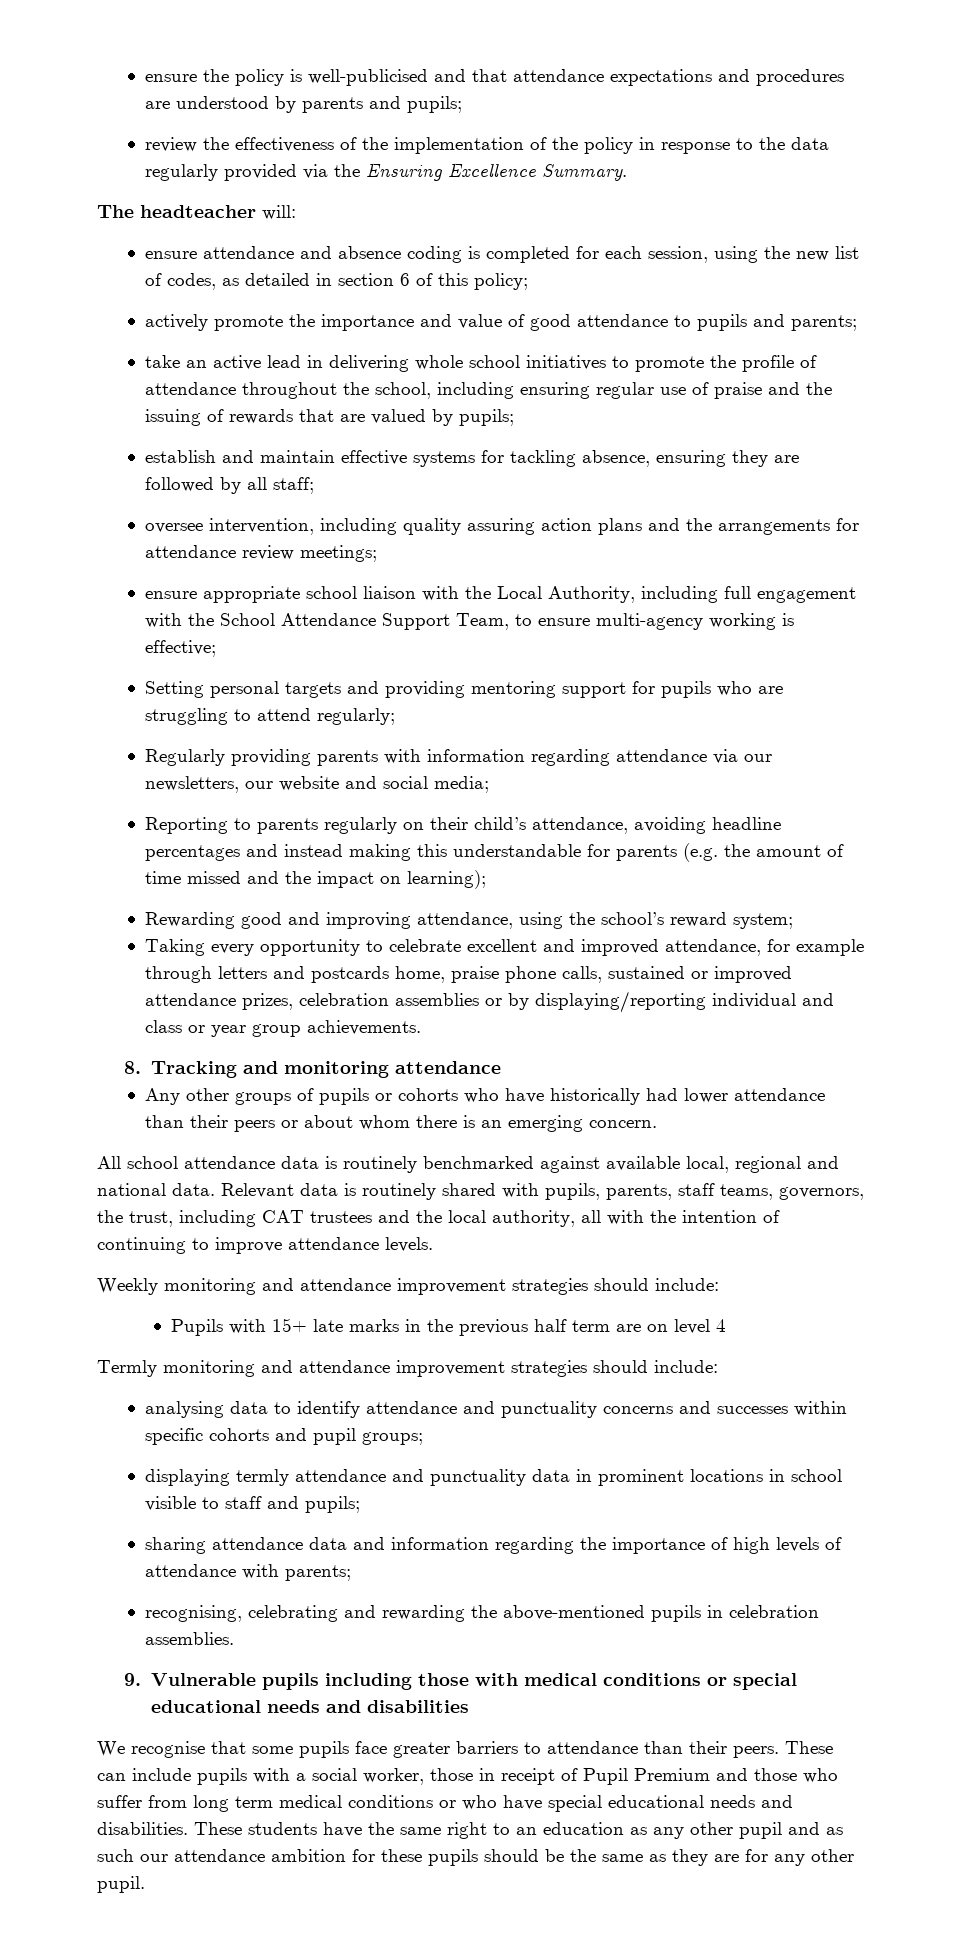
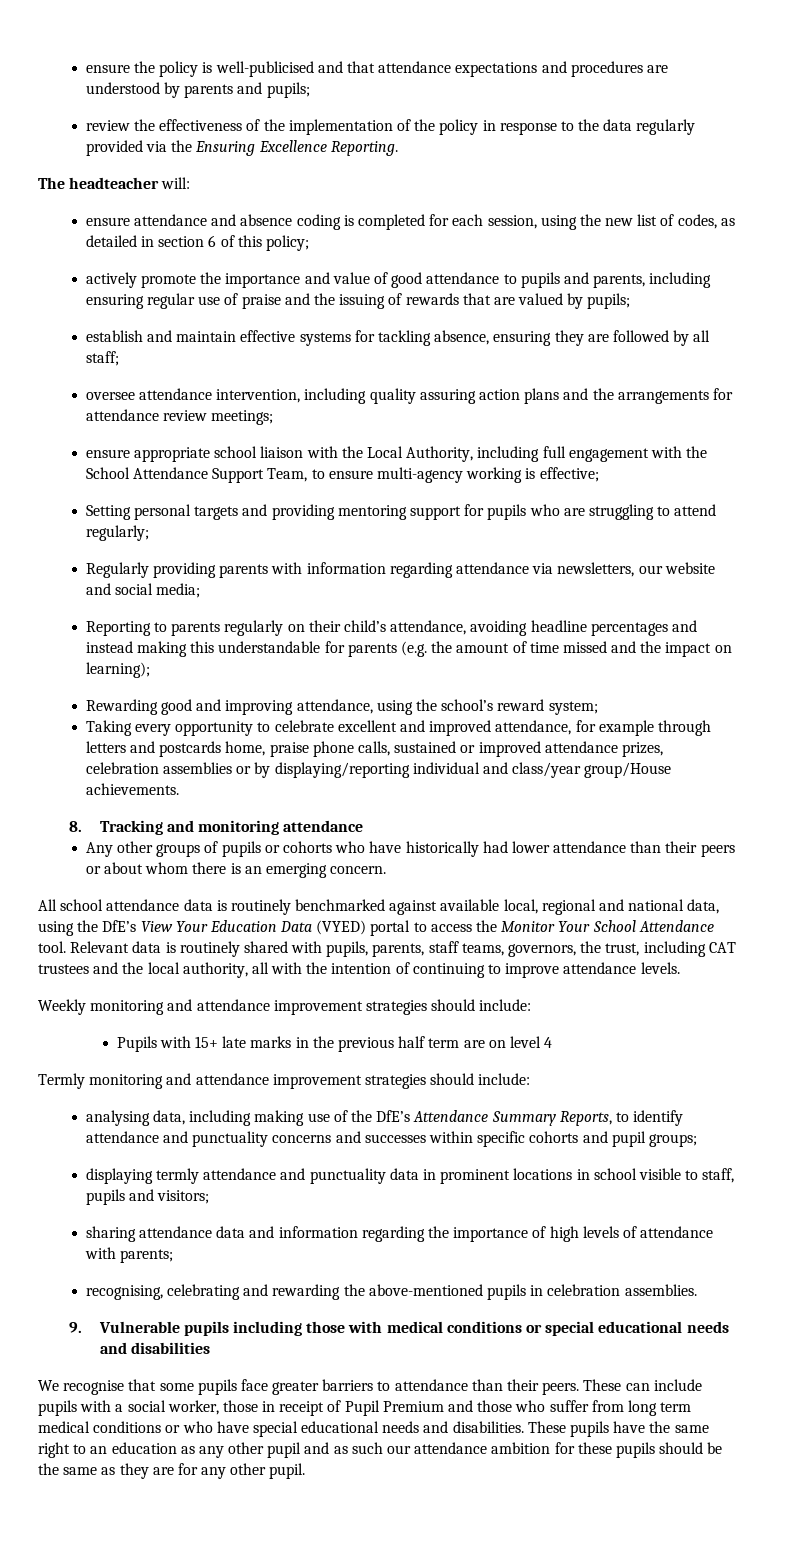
[541,164,627,181] Summary. -> [330,141,398,156] Reporting.
[790,315,857,331] [144,355,817,372] [144,382,431,399] parents; // take an active lead in delivering whole school initiatives to promote the profile of attendance throughout the school, -> [593,274,646,288] parents,
(203, 528) none -> [139,388,213,400] attendance
[743,754,772,762] our -> (554, 568) none
[144,1020,301,1037] class or year group -> [512,762,672,778] class/year group/House
[172,1183,215,1196] data. -> [687,899,720,914] [38,920,714,936] [38,941,66,953] data, using the DfE’s View Your Education Data (VYED) portal to access the Monitor Your School Attendance tool.
[229,1401,268,1414] data -> [153,1110,612,1126] data, including making use of the DfE’s Attendance Summary Reports,
[224,1496,360,1513] staff and pupils; -> [702,1168,735,1183] [85,1189,210,1205] staff, pupils and visitors;
[248,1822,317,1835] students -> [570,1421,610,1437] pupils

